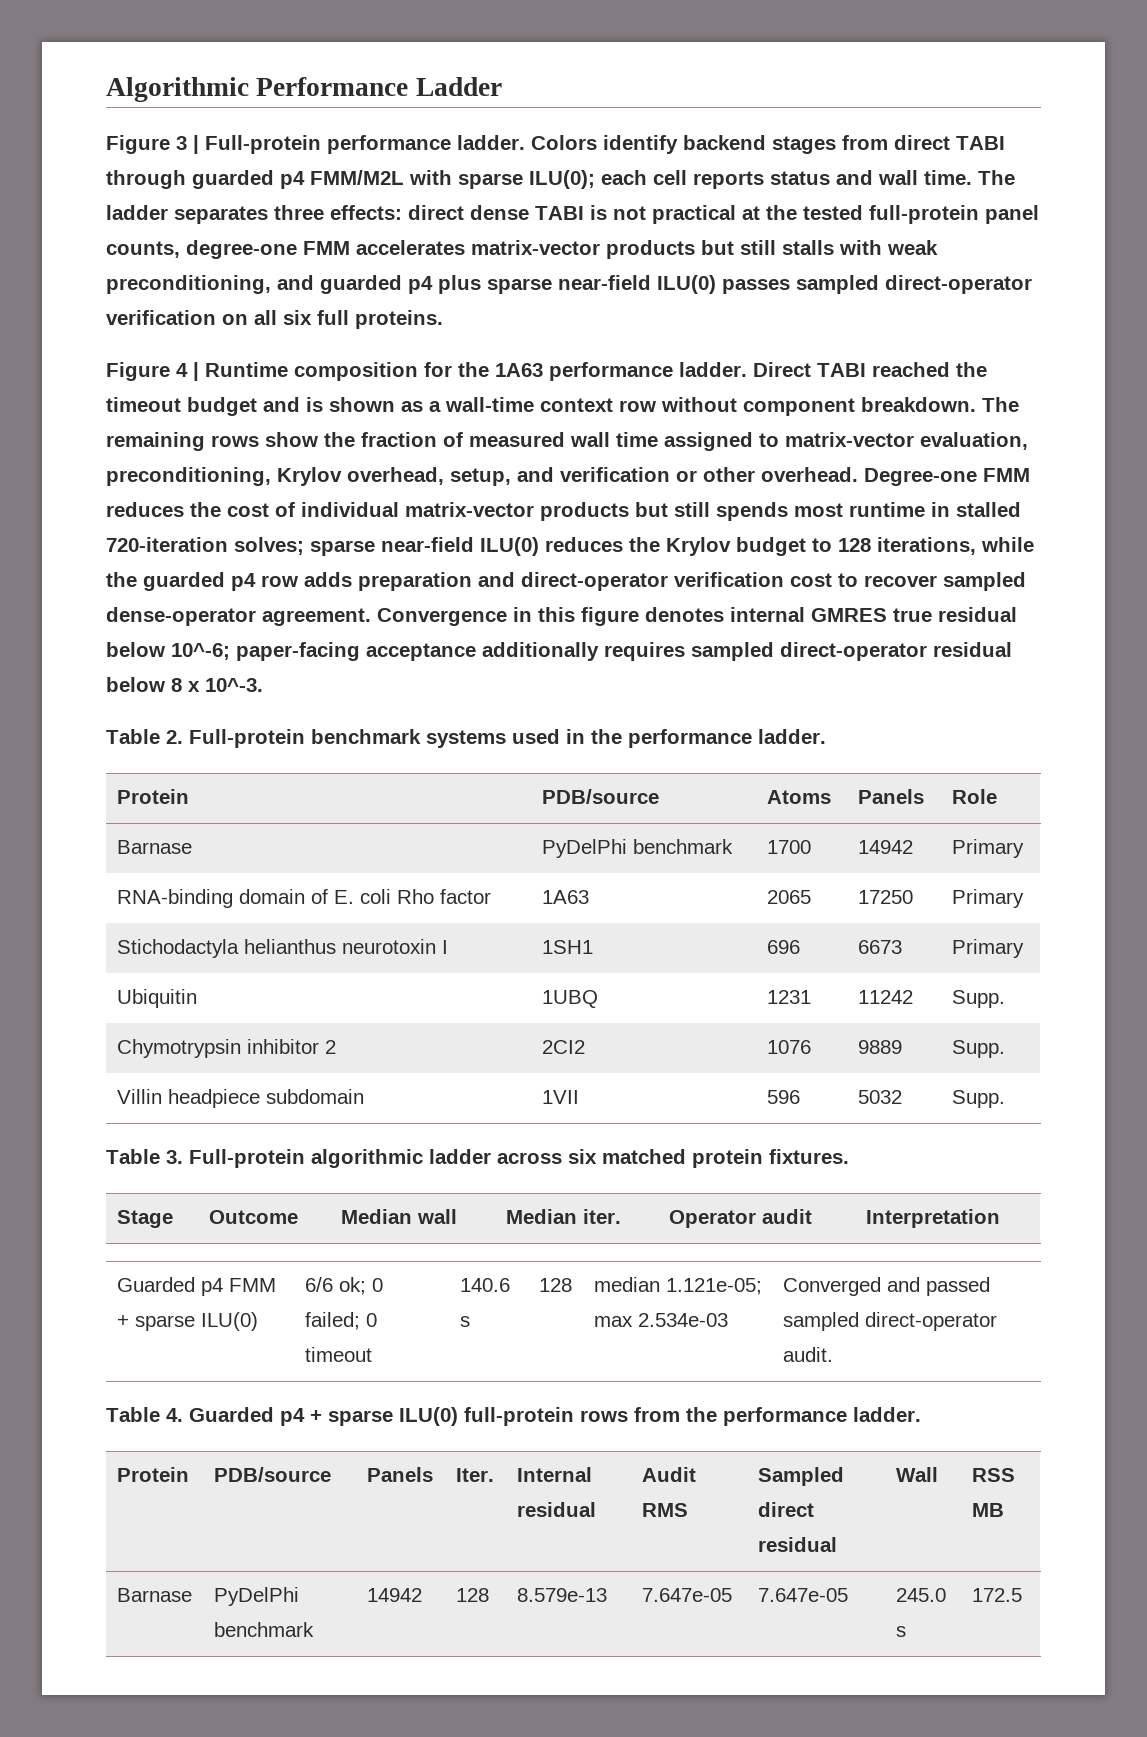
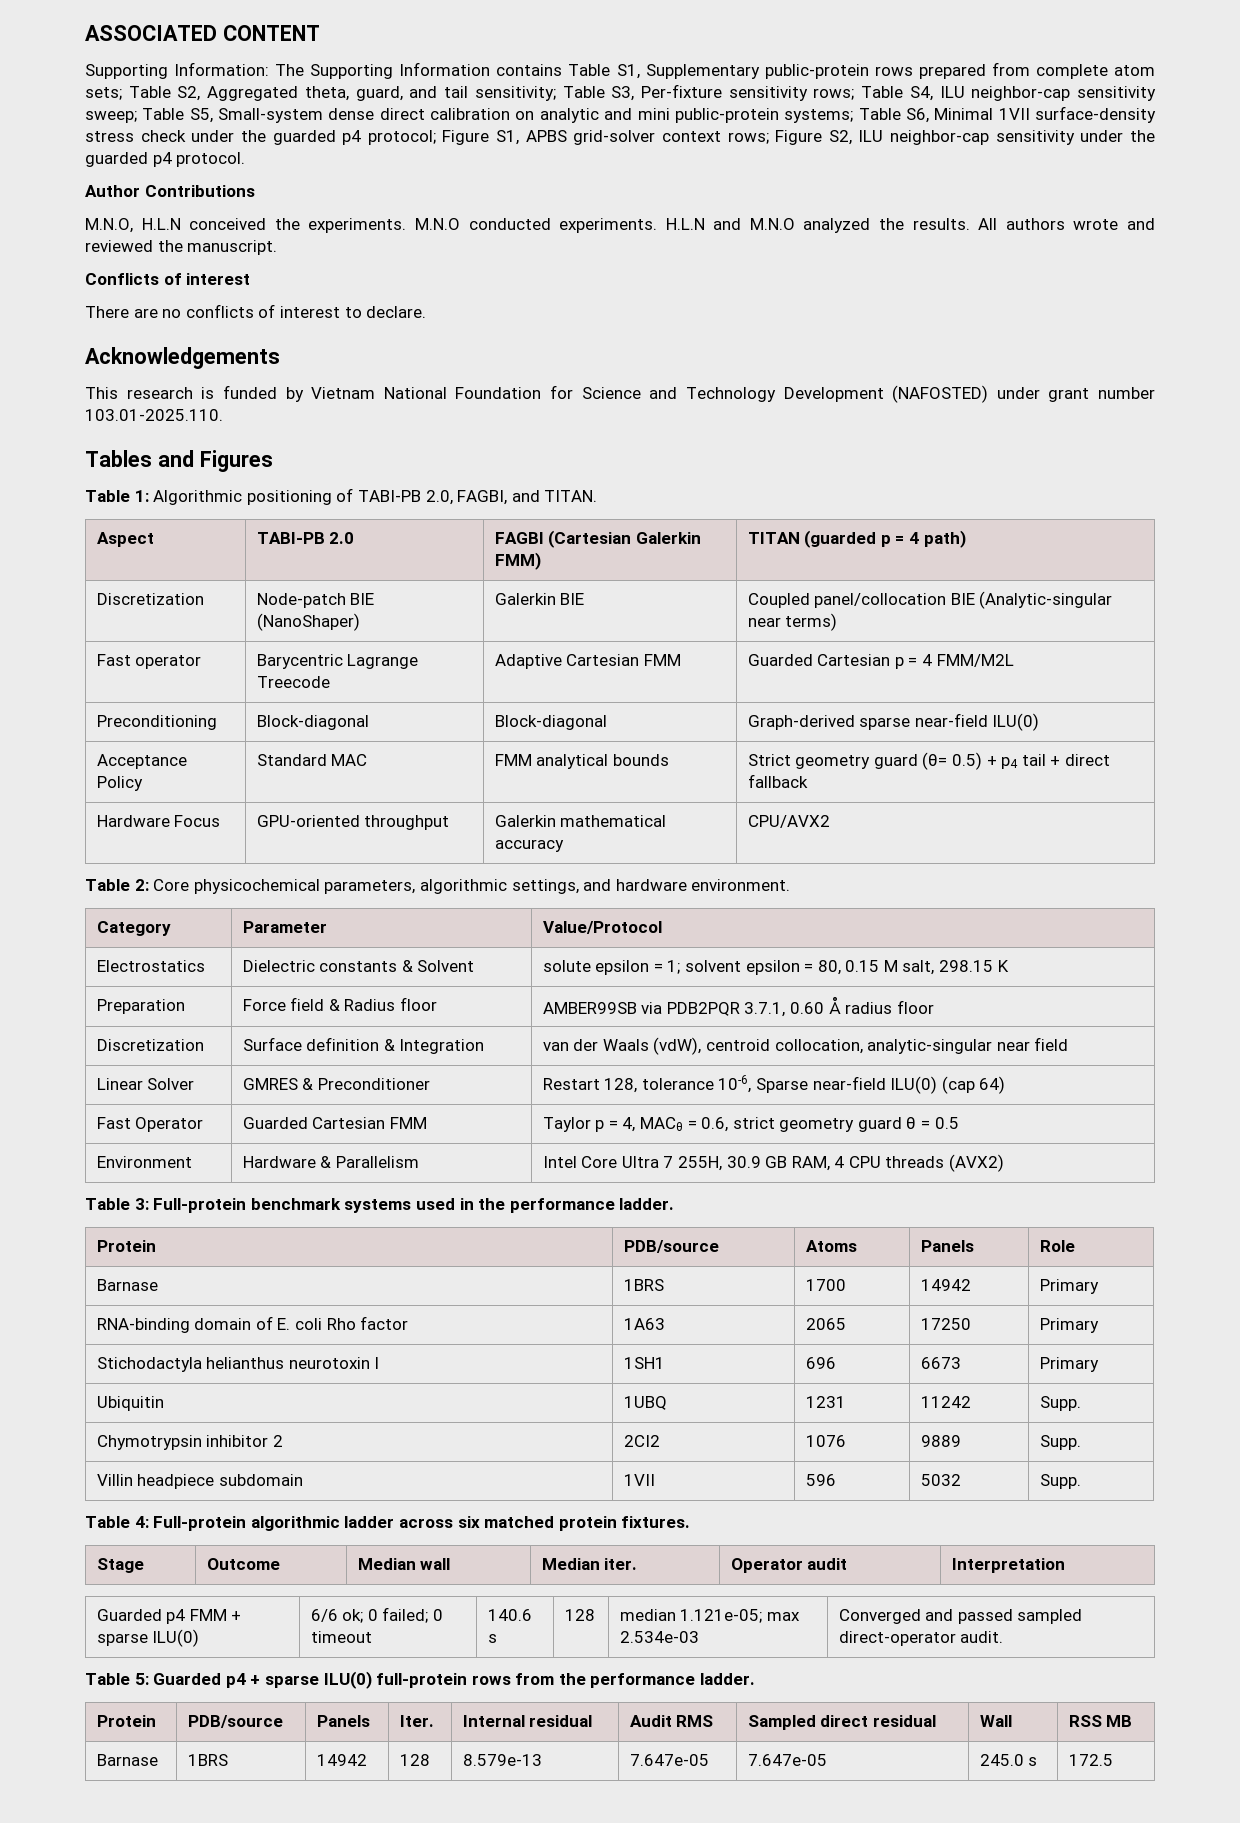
[106,77,502,102] [106,135,1005,154] [106,170,1015,189] [106,205,1039,224] [106,240,938,259] [106,275,1032,294] [106,310,443,329] [106,362,987,381] [106,397,1019,416] [106,432,1028,451] [106,467,1030,486] [106,502,1021,521] [106,537,1034,556] [106,572,1026,591] [106,607,1017,626] [106,642,1012,661] [106,677,263,692] [106,729,183,744] Algorithmic Performance Ladder // Figure 3 | Full-protein performance ladder. Colors identify backend stages from direct TABI through guarded p4 FMM/M2L with sparse ILU(0); each cell reports status and wall time. The ladder separates three effects: direct dense TABI is not practical at the tested full-protein panel counts, degree-one FMM accelerates matrix-vector products but still stalls with weak preconditioning, and guarded p4 plus sparse near-field ILU(0) passes sampled direct-operator verification on all six full proteins. // Figure 4 | Runtime composition for the 1A63 performance ladder. Direct TABI reached the timeout budget and is shown as a wall-time context row without component breakdown. The remaining rows show the fraction of measured wall time assigned to matrix-vector evaluation, preconditioning, Krylov overhead, setup, and verification or other overhead. Degree-one FMM reduces the cost of individual matrix-vector products but still spends most runtime in stalled 720-iteration solves; sparse near-field ILU(0) reduces the Krylov budget to 128 iterations, while the guarded p4 row adds preparation and direct-operator verification cost to recover sampled dense-operator agreement. Convergence in this figure denotes internal GMRES true residual below 10^-6; paper-facing acceptance additionally requires sampled direct-operator residual below 8 x 10^-3. // Table 2. -> [85,25,320,41] [85,62,1155,79] [85,84,1156,101] [85,106,1157,123] [85,130,1155,145] [85,152,246,167] [85,185,255,197] [85,218,1155,233] [85,240,278,255] [85,273,251,285] [85,304,427,318] [85,347,280,369] [85,385,1155,403] [85,409,223,421] [85,450,273,472] [85,488,598,505] [96,532,154,547] [256,532,355,544] [494,530,701,548] [494,552,541,570] [747,530,966,548] [96,593,204,605] [256,593,375,608] [256,613,360,631] [494,593,585,605] [747,591,1113,609] [747,613,838,631] [96,654,202,669] [256,654,419,669] [256,676,330,688] [494,654,681,669] [747,654,1014,669] [96,715,217,730] [256,715,369,730] [494,715,607,730] [747,713,1040,731] [96,754,187,769] [96,776,143,791] [256,754,368,766] [494,754,669,769] [747,752,1110,770] [747,774,808,788] [96,815,221,827] [256,815,450,830] [494,815,667,827] [494,839,564,852] [747,815,830,828] [85,879,791,894] [96,921,171,936] [242,921,327,933] [542,921,662,934] [96,960,205,972] [242,960,475,972] [542,960,1009,975] [96,999,185,1014] [242,997,437,1011] [542,996,934,1017] [96,1039,204,1051] [242,1037,485,1054] [542,1037,1069,1055] [96,1078,195,1090] [242,1078,430,1090] [542,1075,1006,1094] [96,1117,204,1132] [242,1117,427,1129] [542,1117,959,1132] [96,1156,192,1168] [242,1156,419,1168] [542,1154,1005,1172] [85,1198,149,1210] ASSOCIATED CONTENT // Supporting Information: The Supporting Information contains Table S1, Supplementary public-protein rows prepared from complete atom sets; Table S2, Aggregated theta, guard, and tail sensitivity; Table S3, Per-fixture sensitivity rows; Table S4, ILU neighbor-cap sensitivity sweep; Table S5, Small-system dense direct calibration on analytic and mini public-protein systems; Table S6, Minimal 1VII surface-density stress check under the guarded p4 protocol; Figure S1, APBS grid-solver context rows; Figure S2, ILU neighbor-cap sensitivity under the guarded p4 protocol. // Author Contributions // M.N.O, H.L.N conceived the experiments. M.N.O conducted experiments. H.L.N and M.N.O analyzed the results. All authors wrote and reviewed the manuscript. // Conflicts of interest // There are no conflicts of interest to declare. // Acknowledgements // This research is funded by Vietnam National Foundation for Science and Technology Development (NAFOSTED) under grant number 103.01-2025.110. // Tables and Figures // Table 1: Algorithmic positioning of TABI-PB 2.0, FAGBI, and TITAN. // Aspect | TABI-PB 2.0 | FAGBI (Cartesian Galerkin FMM) | TITAN (guarded p = 4 path) // Discretization | Node-patch BIE (NanoShaper) | Galerkin BIE | Coupled panel/collocation BIE (Analytic-singular near terms) // Fast operator | Barycentric Lagrange Treecode | Adaptive Cartesian FMM | Guarded Cartesian p = 4 FMM/M2L // Preconditioning | Block-diagonal | Block-diagonal | Graph-derived sparse near-field ILU(0) // Acceptance Policy | Standard MAC | FMM analytical bounds | Strict geometry guard (θ= 0.5) + p4 tail + direct fallback // Hardware Focus | GPU-oriented throughput | Galerkin mathematical accuracy | CPU/AVX2 // Table 2: Core physicochemical parameters, algorithmic settings, and hardware environment. // Category | Parameter | Value/Protocol // Electrostatics | Dielectric constants & Solvent | solute epsilon = 1; solvent epsilon = 80, 0.15 M salt, 298.15 K // Preparation | Force field & Radius floor | AMBER99SB via PDB2PQR 3.7.1, 0.60 Å radius floor // Discretization | Surface definition & Integration | van der Waals (vdW), centroid collocation, analytic-singular near field // Linear Solver | GMRES & Preconditioner | Restart 128, tolerance 10-6, Sparse near-field ILU(0) (cap 64) // Fast Operator | Guarded Cartesian FMM | Taylor p = 4, MACθ = 0.6, strict geometry guard θ = 0.5 // Environment | Hardware & Parallelism | Intel Core Ultra 7 255H, 30.9 GB RAM, 4 CPU threads (AVX2) // Table 3:
[541,839,733,858] PyDelPhi benchmark -> [623,1279,664,1291] 1BRS
[166,1150,183,1164] 3. -> [134,1516,149,1528] 4:
[166,1408,183,1422] 4. -> [134,1673,149,1685] 5:
[213,1587,299,1606] [213,1622,314,1637] PyDelPhi benchmark -> [187,1754,228,1766] 1BRS

